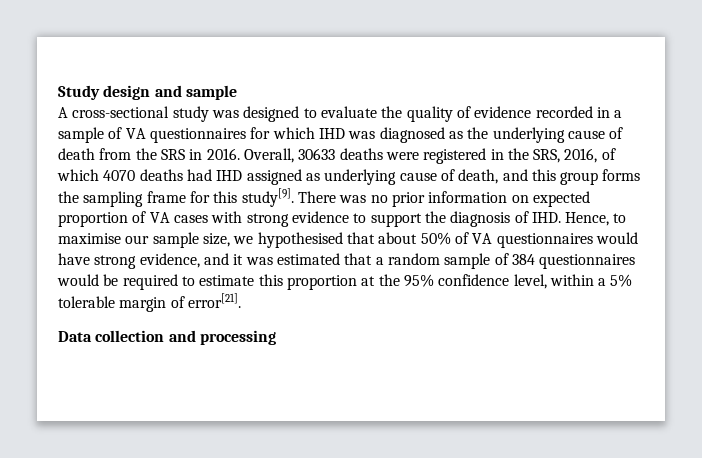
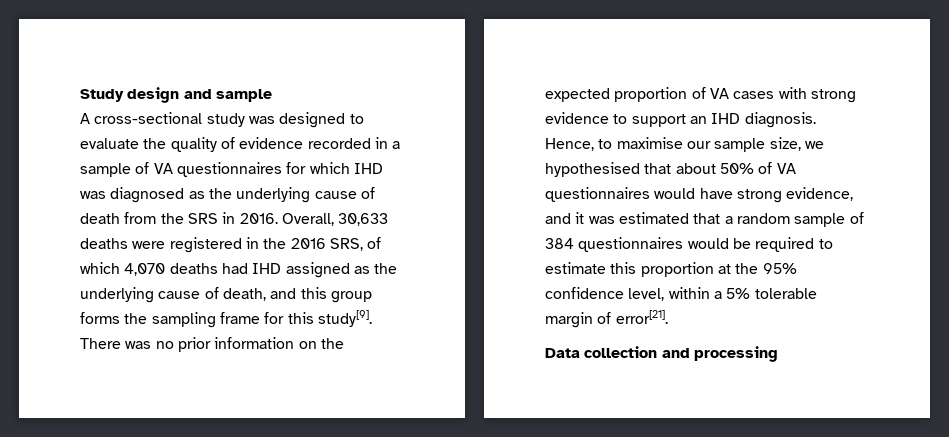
[298,148,336,160] 30633 -> [338,213,389,226] 30,633
[533,148,598,163] SRS, 2016, -> [290,238,363,251] 2016 SRS,
[103,170,136,181] 4070 -> [124,263,166,276] 4,070
(320, 177) none -> [374,263,398,274] the
(529, 199) none -> [320,338,344,349] the
[424,211,561,227] the diagnosis of IHD. -> [689,112,816,128] an IHD diagnosis.

